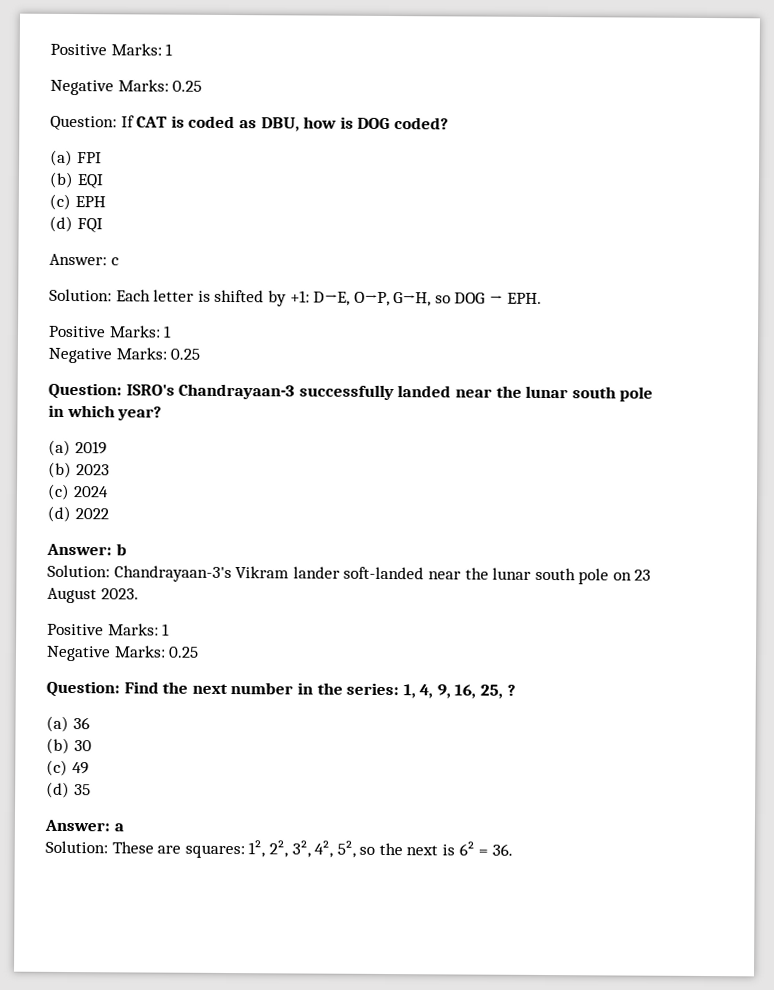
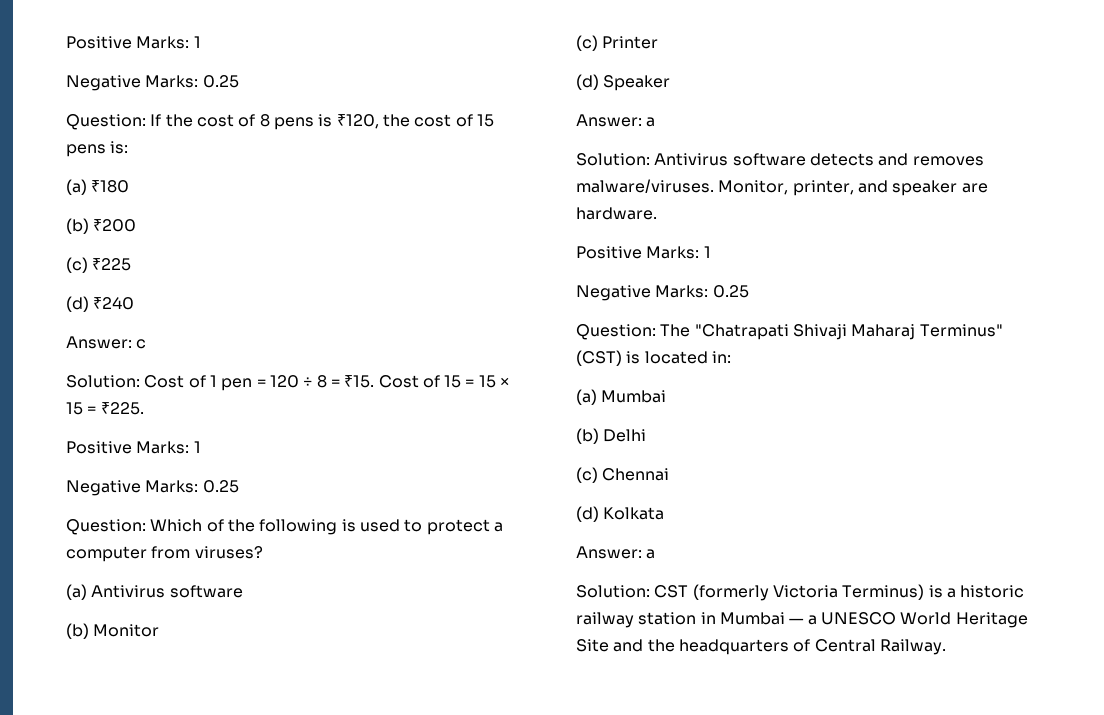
[136,115,449,132] [50,149,102,167] [49,171,104,189] [49,193,106,211] [49,215,103,233] CAT is coded as DBU, how is DOG coded? // (a) FPI // (b) EQI // (c) EPH // (d) FQI -> [165,114,494,130] [66,141,129,157] [66,179,130,195] [66,218,137,234] [66,257,132,273] [66,296,135,312] the cost of 8 pens is ₹120, the cost of 15 pens is: // (a) ₹180 // (b) ₹200 // (c) ₹225 // (d) ₹240
[115,289,542,307] [48,325,173,338] [48,347,201,364] [48,382,654,402] [48,404,163,421] [48,439,107,457] [48,461,110,479] [47,483,109,501] [47,505,109,523] [46,543,127,556] [47,564,652,585] [47,587,139,604] [47,623,171,636] [46,645,200,662] [46,680,516,699] [46,715,90,733] [46,737,92,755] [46,759,89,776] [46,781,91,799] [44,819,124,832] [45,840,513,859] Each letter is shifted by +1: D→E, O→P, G→H, so DOG → EPH. // Positive Marks: 1 // Negative Marks: 0.25 // Question: ISRO's Chandrayaan-3 successfully landed near the lunar south pole in which year? // (a) 2019 // (b) 2023 // (c) 2024 // (d) 2022 // Answer: b // Solution: Chandrayaan-3's Vikram lander soft-landed near the lunar south pole on 23 August 2023. // Positive Marks: 1 // Negative Marks: 0.25 // Question: Find the next number in the series: 1, 4, 9, 16, 25, ? // (a) 36 // (b) 30 // (c) 49 // (d) 35 // Answer: a // Solution: These are squares: 1², 2², 3², 4², 5², so the next is 6² = 36. -> [144,375,510,391] [66,402,144,415] [66,441,201,454] [66,480,239,496] [66,519,503,535] [66,546,263,562] [66,584,243,600] [66,623,160,639] [576,35,659,51] [576,74,671,91] [576,114,656,127] [576,153,984,166] [576,179,988,196] [576,207,657,220] [576,246,711,259] [576,285,749,301] [576,324,1003,340] [576,350,731,366] [576,389,667,405] [576,428,647,444] [576,467,670,483] [576,506,665,522] [576,546,656,559] [576,584,1025,601] [576,612,1028,628] [576,639,946,655] Cost of 1 pen = 120 ÷ 8 = ₹15. Cost of 15 = 15 × 15 = ₹225. // Positive Marks: 1 // Negative Marks: 0.25 // Question: Which of the following is used to protect a computer from viruses? // (a) Antivirus software // (b) Monitor // (c) Printer // (d) Speaker // Answer: a // Solution: Antivirus software detects and removes malware/viruses. Monitor, printer, and speaker are hardware. // Positive Marks: 1 // Negative Marks: 0.25 // Question: The "Chatrapati Shivaji Maharaj Terminus" (CST) is located in: // (a) Mumbai // (b) Delhi // (c) Chennai // (d) Kolkata // Answer: a // Solution: CST (formerly Victoria Terminus) is a historic railway station in Mumbai — a UNESCO World Heritage Site and the headquarters of Central Railway.

